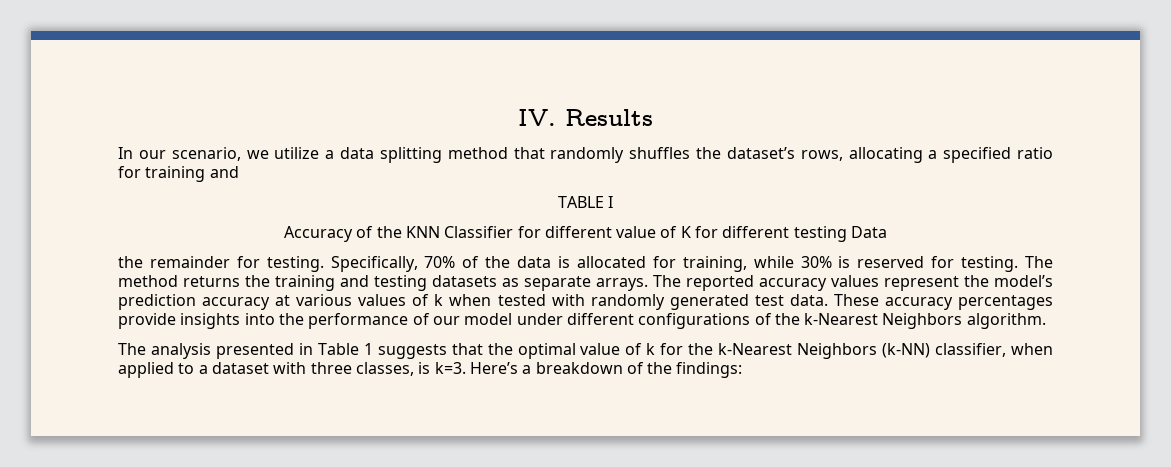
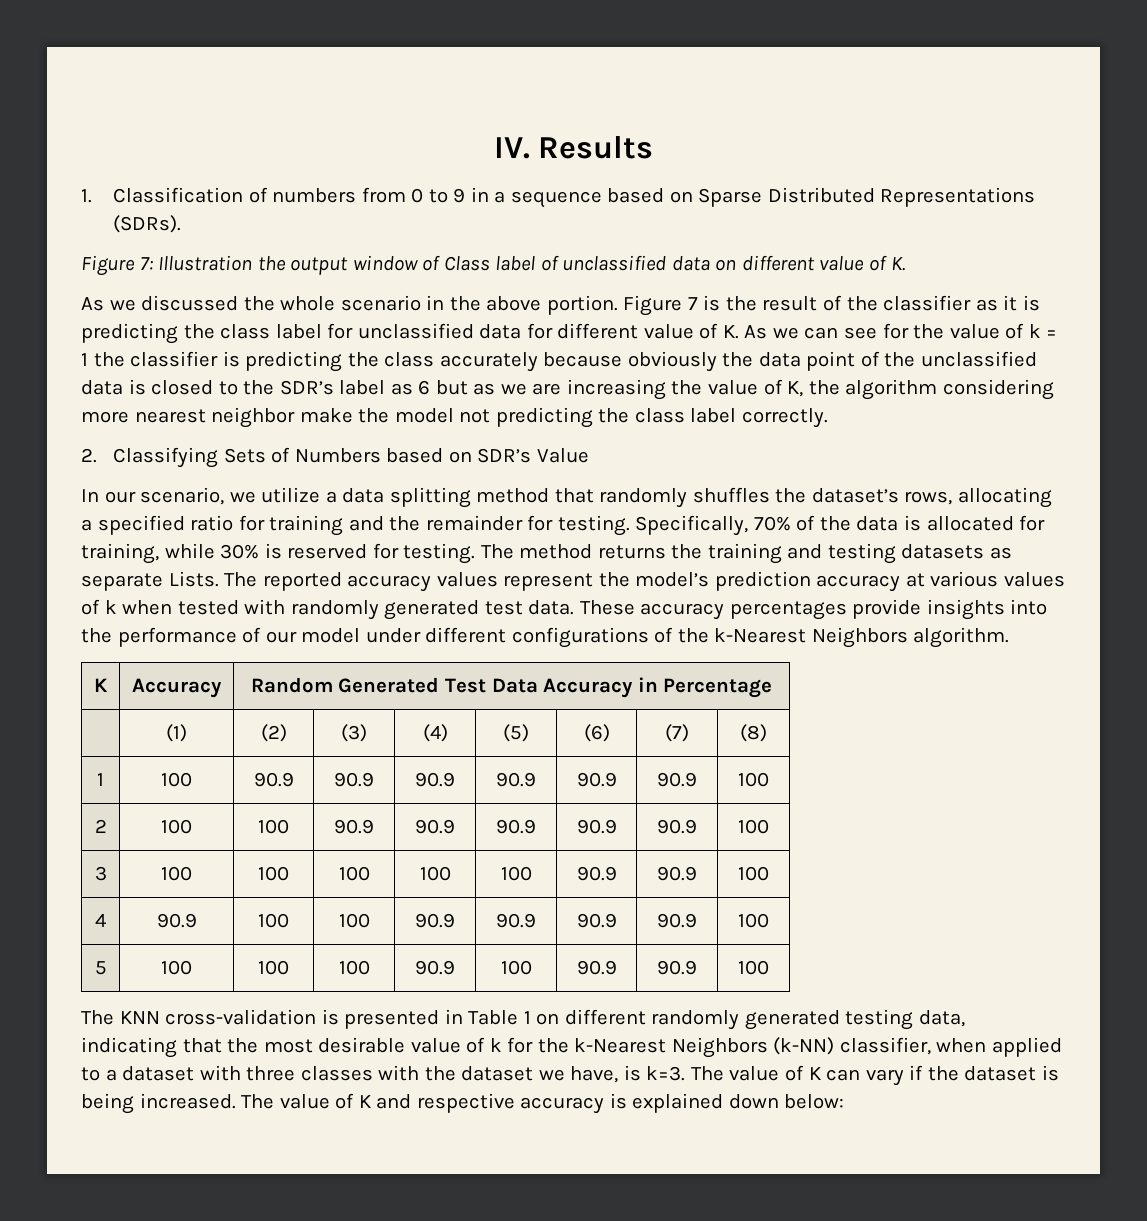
(653, 117) none -> [81,187,1036,208] [112,215,181,233] [81,255,905,276] [81,295,1040,316] [81,323,1058,344] [81,351,1038,372] [81,379,1054,400] [81,407,828,428] [81,447,589,468] // 1. Classification of numbers from 0 to 9 in a sequence based on Sparse Distributed Representations (SDRs). // Figure 7: Illustration the output window of Class label of unclassified data on different value of K. // As we discussed the whole scenario in the above portion. Figure 7 is the result of the classifier as it is predicting the class label for unclassified data for different value of K. As we can see for the value of k = 1 the classifier is predicting the class accurately because obviously the data point of the unclassified data is closed to the SDR’s label as 6 but as we are increasing the value of K, the algorithm considering more nearest neighbor make the model not predicting the class label correctly. // 2. Classifying Sets of Numbers based on SDR’s Value
[557,196,614,208] [283,226,888,242] // TABLE I // Accuracy of the KNN Classifier for different value of K for different testing Data // -> (384, 523) none
[596,278,648,291] arrays. -> [168,571,219,587] Lists.
[118,343,576,359] // The analysis presented in Table 1 suggests that the optimal -> [94,678,108,692] [132,678,222,698] [250,677,773,698] [166,724,187,742] [260,724,287,742] [341,724,367,742] [422,724,448,742] [503,724,529,742] [583,724,610,742] [665,724,689,742] [740,724,767,742] [97,773,104,786] [161,772,192,787] [253,772,294,787] [334,772,374,787] [415,772,455,787] [496,772,536,787] [576,772,617,787] [657,772,697,787] [738,772,769,787] [94,819,107,833] [161,819,192,834] [258,819,289,834] [334,819,374,834] [415,819,455,834] [496,819,536,834] [576,819,617,834] [657,819,697,834] [738,819,769,834] [94,866,107,881] [161,866,192,881] [258,866,289,881] [338,866,370,881] [419,866,451,881] [500,866,532,881] [576,866,617,881] [657,866,697,881] [738,866,769,881] [95,913,106,927] [156,913,197,928] [258,913,289,928] [338,913,370,928] [415,913,455,928] [496,913,536,928] [576,913,617,928] [657,913,697,928] [738,913,769,928] [94,961,107,975] [161,960,192,975] [258,960,289,975] [338,960,370,975] [415,960,455,975] [500,960,532,975] [576,960,617,975] [657,960,697,975] [738,960,769,975] [81,1009,965,1030] [81,1037,406,1058] // K | Accuracy | Random Generated Test Data Accuracy in Percentage // | (1) | (2) | (3) | (4) | (5) | (6) | (7) | (8) // 1 | 100 | 90.9 | 90.9 | 90.9 | 90.9 | 90.9 | 90.9 | 100 // 2 | 100 | 100 | 90.9 | 90.9 | 90.9 | 90.9 | 90.9 | 100 // 3 | 100 | 100 | 100 | 100 | 100 | 90.9 | 90.9 | 100 // 4 | 90.9 | 100 | 100 | 90.9 | 90.9 | 90.9 | 90.9 | 100 // 5 | 100 | 100 | 100 | 90.9 | 100 | 90.9 | 90.9 | 100 // The KNN cross-validation is presented in Table 1 on different randomly generated testing data, indicating that the most desirable
[355,362,743,378] classes, is k=3. Here’s a breakdown of the findings: -> [300,1065,1059,1086] [81,1093,845,1114] classes with the dataset we have, is k=3. The value of K can vary if the dataset is being increased. The value of K and respective accuracy is explained down below:

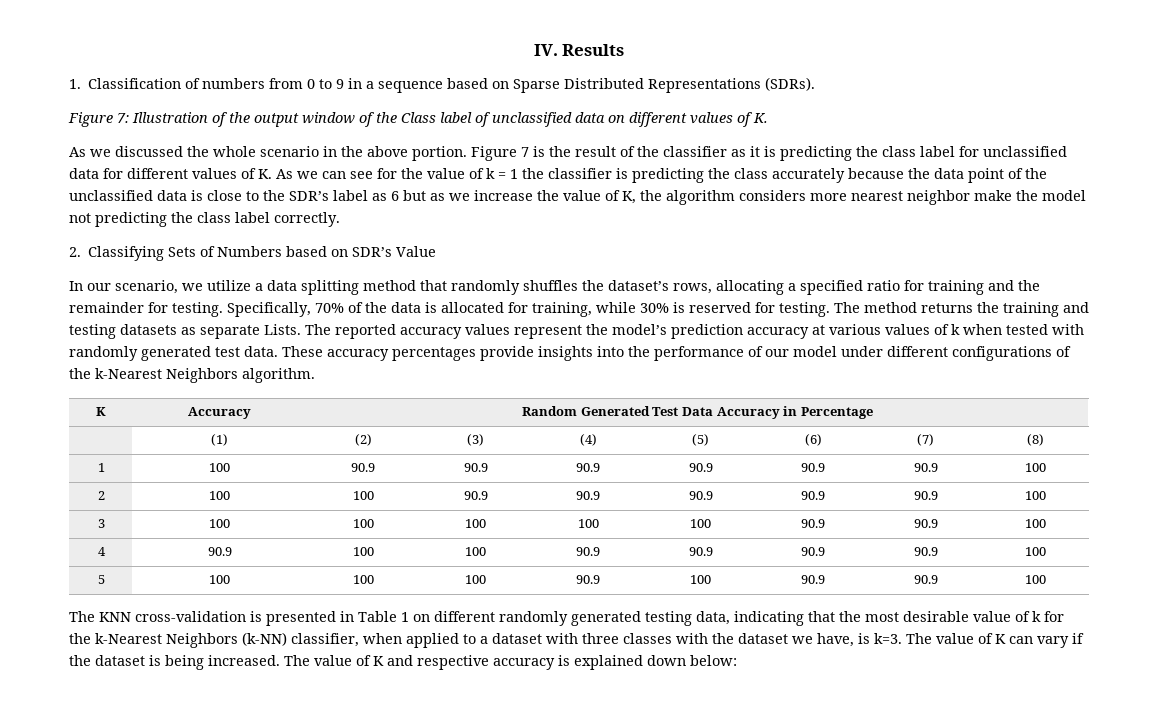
(253, 263) none -> [212,112,228,127] of
(441, 263) none -> [376,112,397,123] the
[819,256,865,271] value -> [690,112,733,124] values
[643,324,694,339] value -> [192,168,237,179] values
[627,351,717,372] obviously -> (904, 173) none
[151,380,214,395] closed -> [207,190,242,201] close
[532,379,666,400] are increasing -> [474,190,533,201] increase
[942,379,1054,400] considering -> [739,190,806,201] considers

